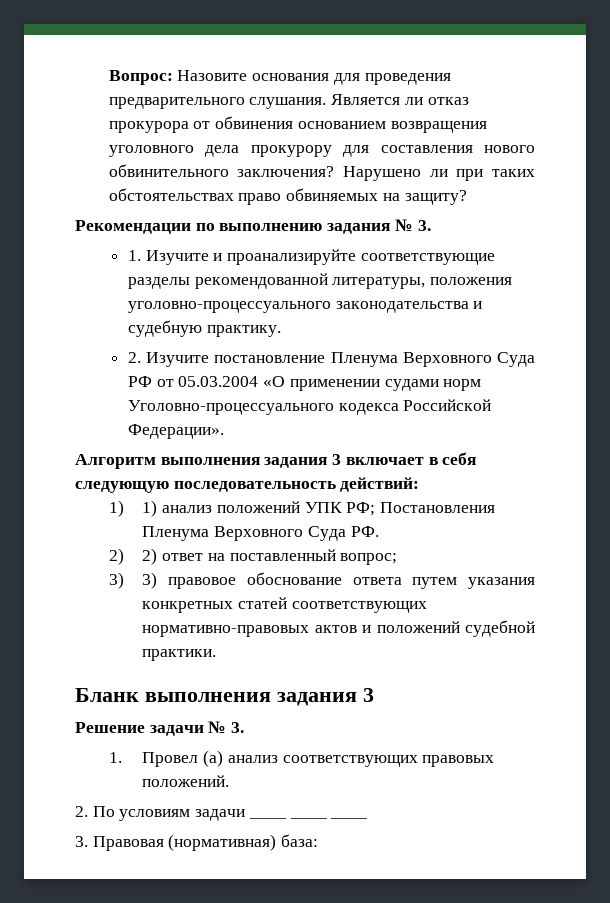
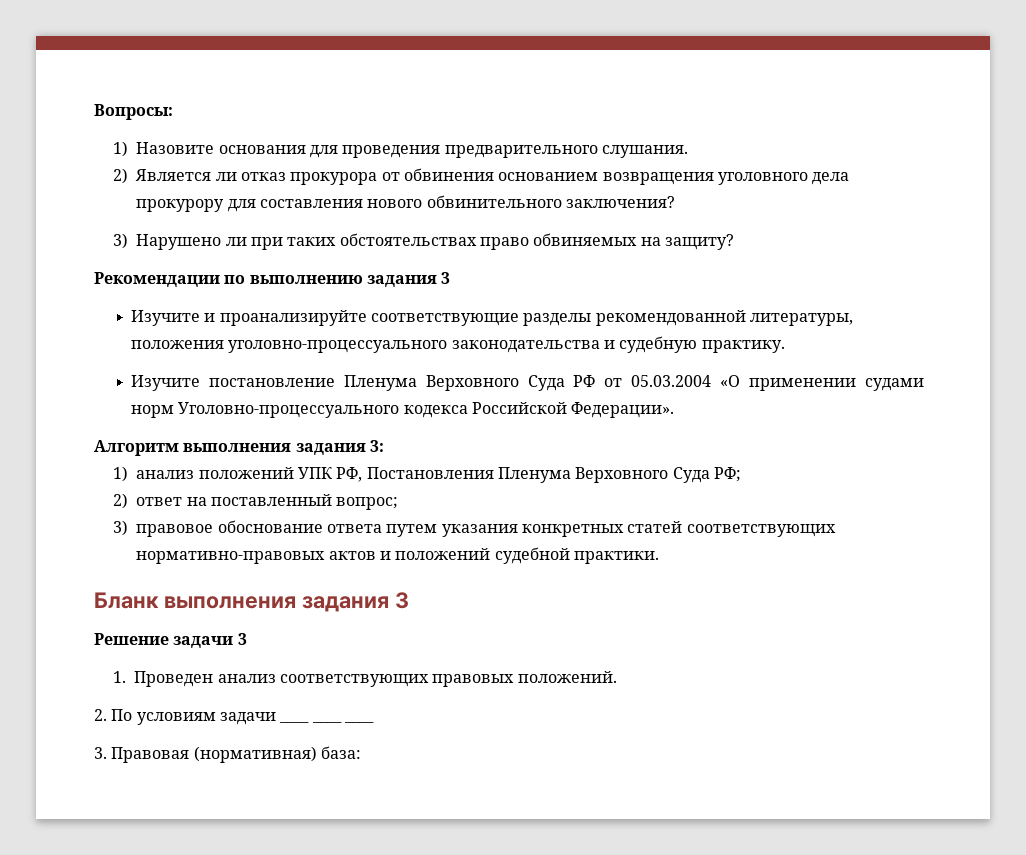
[108,70,173,85] Вопрос: -> [94,104,173,120] [113,141,129,157] Вопросы: // 1)
(327, 103) none -> [113,168,129,184] // 2)
(335, 171) none -> [113,233,129,249] // 3)
[394,219,431,231] [127,250,141,261] № 3. // 1. -> [441,272,451,284] 3 //
[127,352,141,363] 2. -> (785, 346) none
[332,452,477,465] [75,477,420,493] [108,500,158,517] 3 включает в себя следующую последовательность действий: // 1) 1) -> [369,440,384,452] [113,466,129,482] 3: // 1)
[346,502,376,516] РФ; -> [336,467,363,482] РФ,
[350,526,379,537] [108,548,158,565] РФ. // 2) 2) -> [713,467,741,482] [113,493,129,509] РФ; // 2)
[142,572,158,589] 3) -> (129, 528) none
[208,721,245,733] [108,750,224,767] № 3. // 1. Провел (а) -> [237,633,247,645] [113,671,214,687] 3 // 1. Проведен

